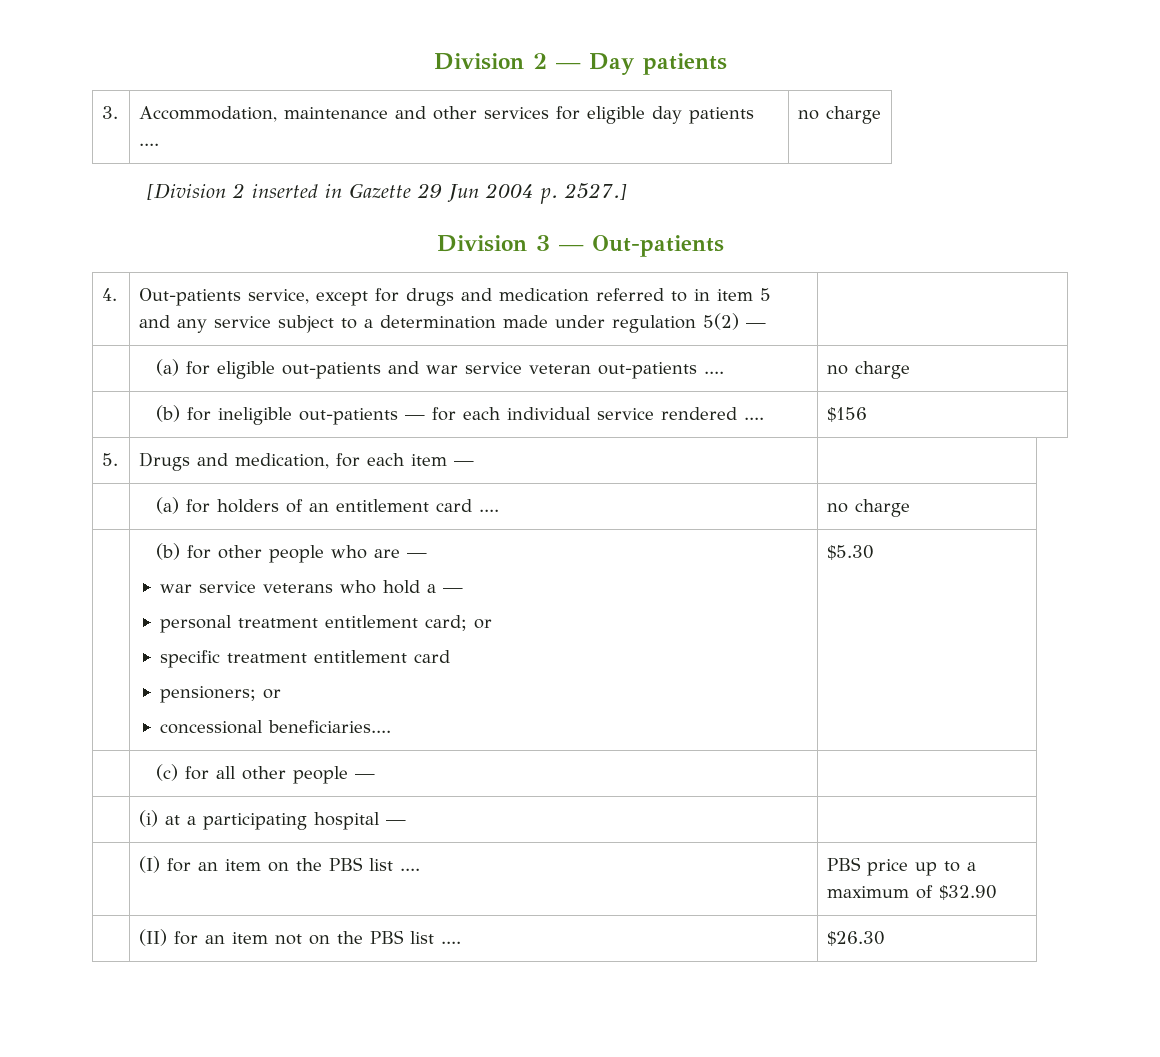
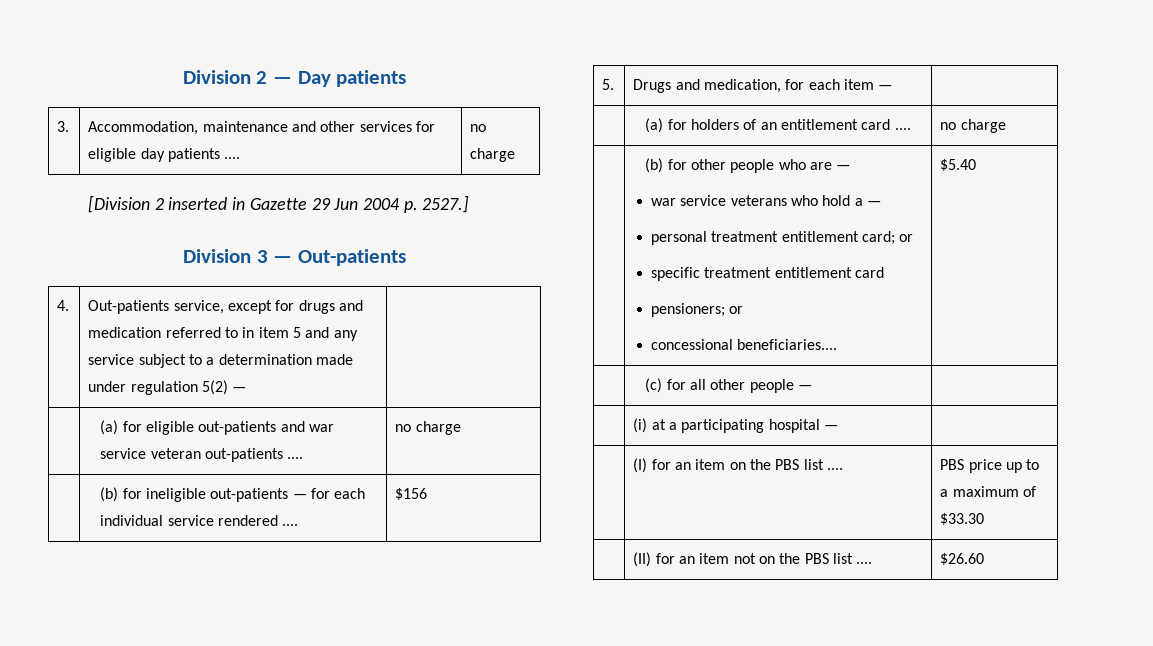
[827,545,875,560] $5.30 -> [940,159,977,171] $5.40
[939,885,998,900] $32.90 -> [940,513,985,525] $33.30
[827,931,886,946] $26.30 -> [940,553,985,565] $26.60

